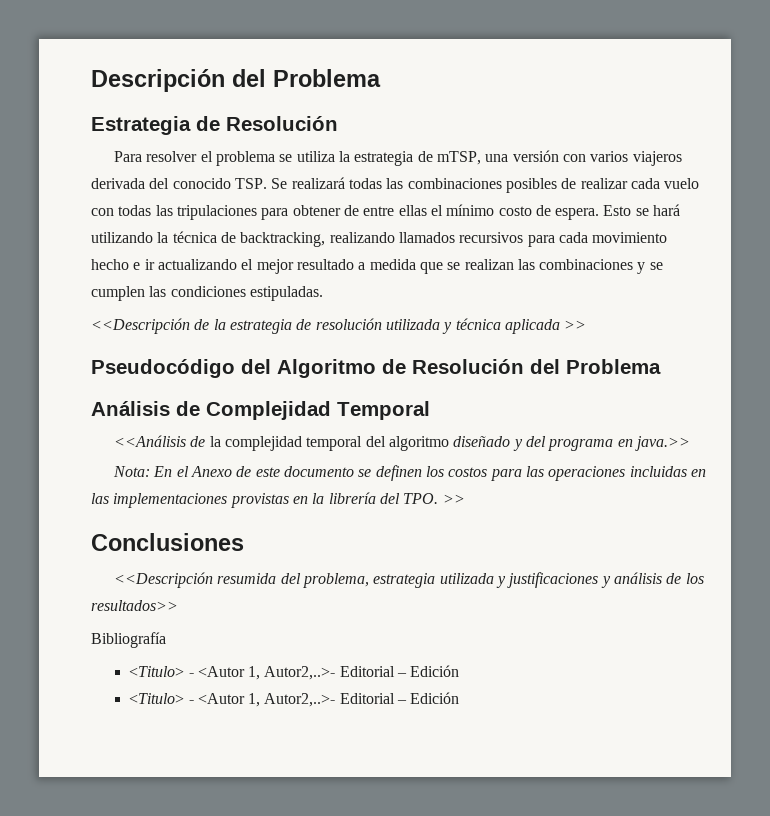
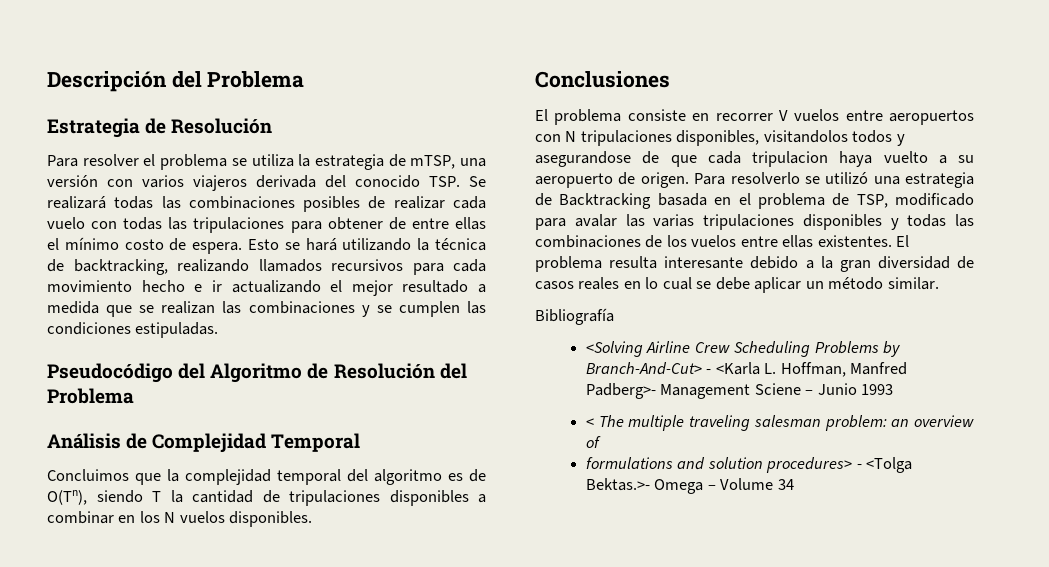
[91,318,587,334] // <<Descripción de la estrategia de resolución utilizada y técnica aplicada >> -> (219, 330) none
[114,435,206,447] <<Análisis de -> [47,469,161,485] Concluimos que
[453,436,690,451] [113,465,706,481] [91,492,465,508] [91,533,244,551] [114,572,704,588] [91,600,178,611] [91,632,166,648] [129,665,460,680] [129,692,460,707] diseñado y del programa en java.>> // Nota: En el Anexo de este documento se definen los costos para las operaciones incluidas en las implementaciones provistas en la librería del TPO. >> // Conclusiones // <<Descripción resumida del problema, estrategia utilizada y justificaciones y análisis de los resultados>> // Bibliografía // <Titulo> - <Autor 1, Autor2,..>- Editorial – Edición // <Titulo> - <Autor 1, Autor2,..>- Editorial – Edición -> [448,469,486,482] [47,490,486,506] [47,511,313,527] [535,71,670,88] [535,109,974,125] [535,130,905,146] [535,151,974,167] [535,172,974,188] [535,193,974,209] [535,214,974,230] [535,235,910,248] [535,256,974,272] [535,277,939,293] [535,308,614,325] [585,341,901,357] [585,362,908,377] [585,383,894,399] [585,415,974,431] [585,436,601,448] [585,457,913,473] [585,478,794,494] es de O(Tn), siendo T la cantidad de tripulaciones disponibles a combinar en los N vuelos disponibles. // Conclusiones // El problema consiste en recorrer V vuelos entre aeropuertos con N tripulaciones disponibles, visitandolos todos y asegurandose de que cada tripulacion haya vuelto a su aeropuerto de origen. Para resolverlo se utilizó una estrategia de Backtracking basada en el problema de TSP, modificado para avalar las varias tripulaciones disponibles y todas las combinaciones de los vuelos entre ellas existentes. El problema resulta interesante debido a la gran diversidad de casos reales en lo cual se debe aplicar un método similar. // Bibliografía // <Solving Airline Crew Scheduling Problems by Branch-And-Cut> - <Karla L. Hoffman, Manfred Padberg>- Management Sciene – Junio 1993 // < The multiple traveling salesman problem: an overview of // formulations and solution procedures> - <Tolga Bektas.>- Omega – Volume 34

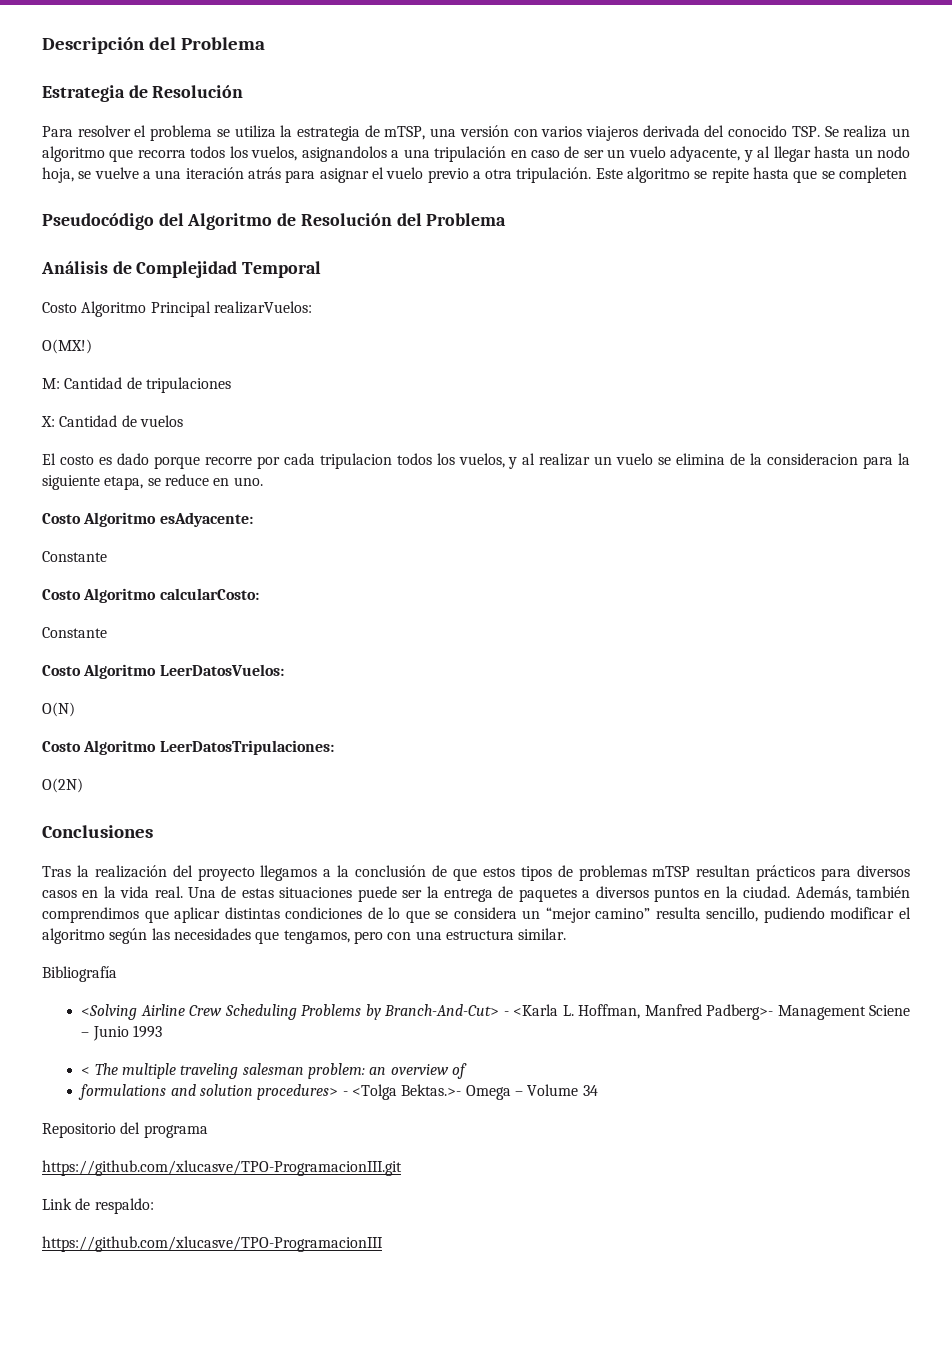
[47,196,486,212] [47,217,486,233] [47,237,487,254] [47,259,486,275] [47,280,486,296] [47,301,486,317] [47,322,219,338] realizará todas las combinaciones posibles de realizar cada vuelo con todas las tripulaciones para obtener de entre ellas el mínimo costo de espera. Esto se hará utilizando la técnica de backtracking, realizando llamados recursivos para cada movimiento hecho e ir actualizando el mejor resultado a medida que se realizan las combinaciones y se cumplen las condiciones estipuladas. -> [843,125,910,138] [42,146,911,162] [42,167,908,183] realiza un algoritmo que recorra todos los vuelos, asignandolos a una tripulación en caso de ser un vuelo adyacente, y al llegar hasta un nodo hoja, se vuelve a una iteración atrás para asignar el vuelo previo a otra tripulación. Este algoritmo se repite hasta que se completen
[47,469,486,485] [47,490,486,506] [47,511,313,527] [535,71,670,88] [535,109,974,125] [535,130,905,146] [535,151,974,167] [535,172,974,188] [535,193,974,209] [535,214,974,230] [535,235,910,248] [535,256,974,272] [535,277,884,293] Concluimos que la complejidad temporal del algoritmo es de O(Tn), siendo T la cantidad de tripulaciones disponibles a combinar en los N vuelos disponibles. // Conclusiones // El problema consiste en recorrer V vuelos entre aeropuertos con N tripulaciones disponibles, visitandolos todos y asegurandose de que cada tripulacion haya vuelto a su aeropuerto de origen. Para resolverlo se utilizó una estrategia de Backtracking basada en el problema de TSP, modificado para avalar las varias tripulaciones disponibles y todas las combinaciones de los vuelos entre ellas existentes. El problema resulta interesante debido a la gran diversidad de casos reales en lo cual se debe aplicar un método -> [42,301,312,317] [42,339,92,354] [42,377,231,393] [41,415,183,427] [42,453,910,469] [42,474,263,490] [42,512,253,527] [42,551,107,562] [42,588,259,603] [42,627,107,638] [42,664,284,679] [42,702,75,717] [42,740,334,755] [42,778,83,793] [42,825,153,838] [42,865,911,881] [42,886,910,902] [42,907,911,923] [42,928,514,944] Costo Algoritmo Principal realizarVuelos: // O(MX!) // M: Cantidad de tripulaciones // X: Cantidad de vuelos // El costo es dado porque recorre por cada tripulacion todos los vuelos, y al realizar un vuelo se elimina de la consideracion para la siguiente etapa, se reduce en uno. // Costo Algoritmo esAdyacente: // Constante // Costo Algoritmo calcularCosto: // Constante // Costo Algoritmo LeerDatosVuelos: // O(N) // Costo Algoritmo LeerDatosTripulaciones: // O(2N) // Conclusiones // Tras la realización del proyecto llegamos a la conclusión de que estos tipos de problemas mTSP resultan prácticos para diversos casos en la vida real. Una de estas situaciones puede ser la entrega de paquetes a diversos puntos en la ciudad. Además, también comprendimos que aplicar distintas condiciones de lo que se considera un “mejor camino” resulta sencillo, pudiendo modificar el algoritmo según las necesidades que tengamos, pero con una estructura
(794, 484) none -> [42,1122,208,1138] [42,1160,402,1176] [42,1198,154,1214] [42,1236,383,1252] // Repositorio del programa // https://github.com/xlucasve/TPO-ProgramacionIII.git // Link de respaldo: // https://github.com/xlucasve/TPO-ProgramacionIII

